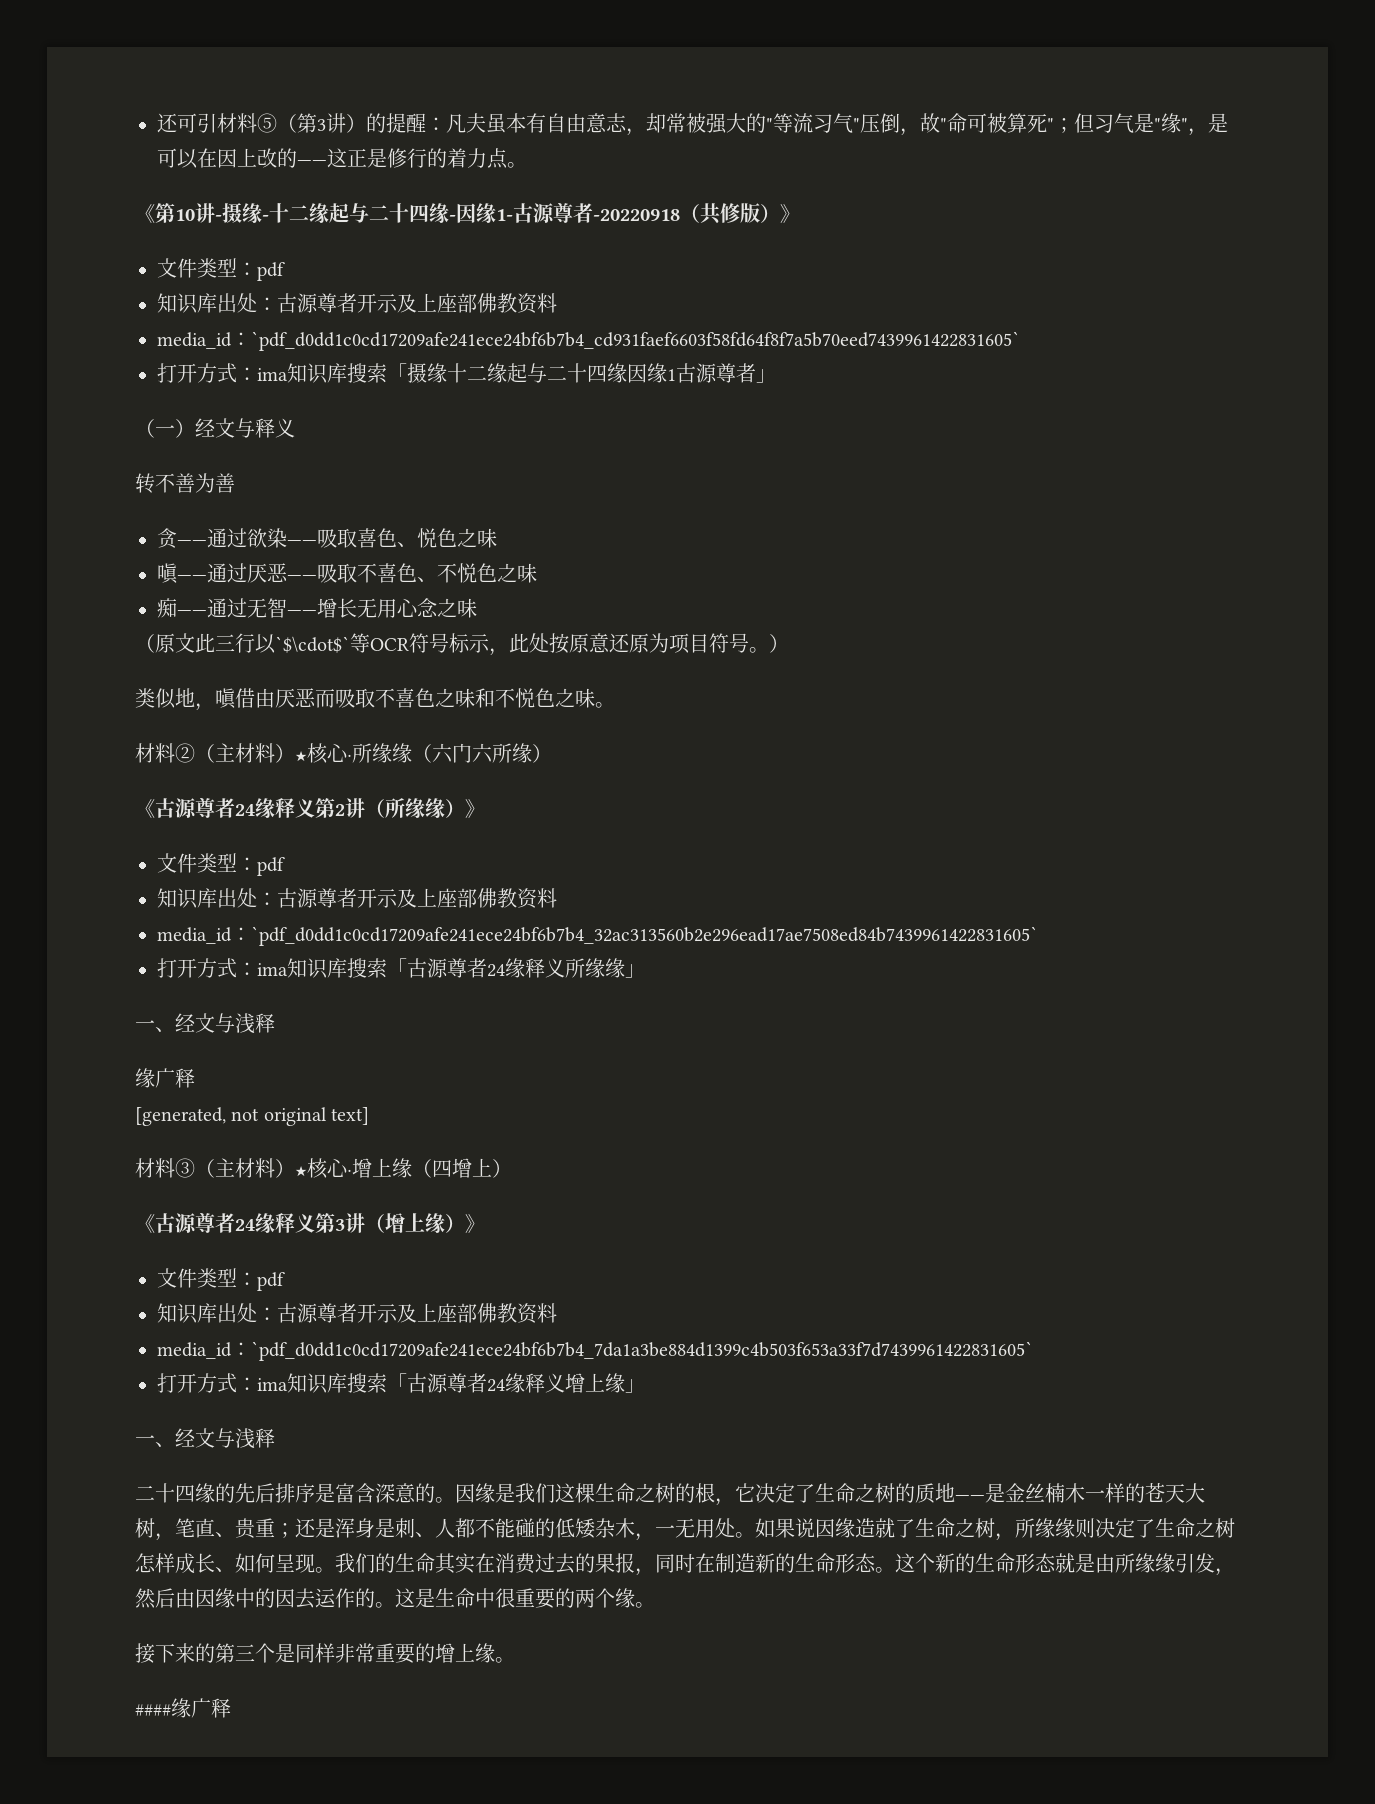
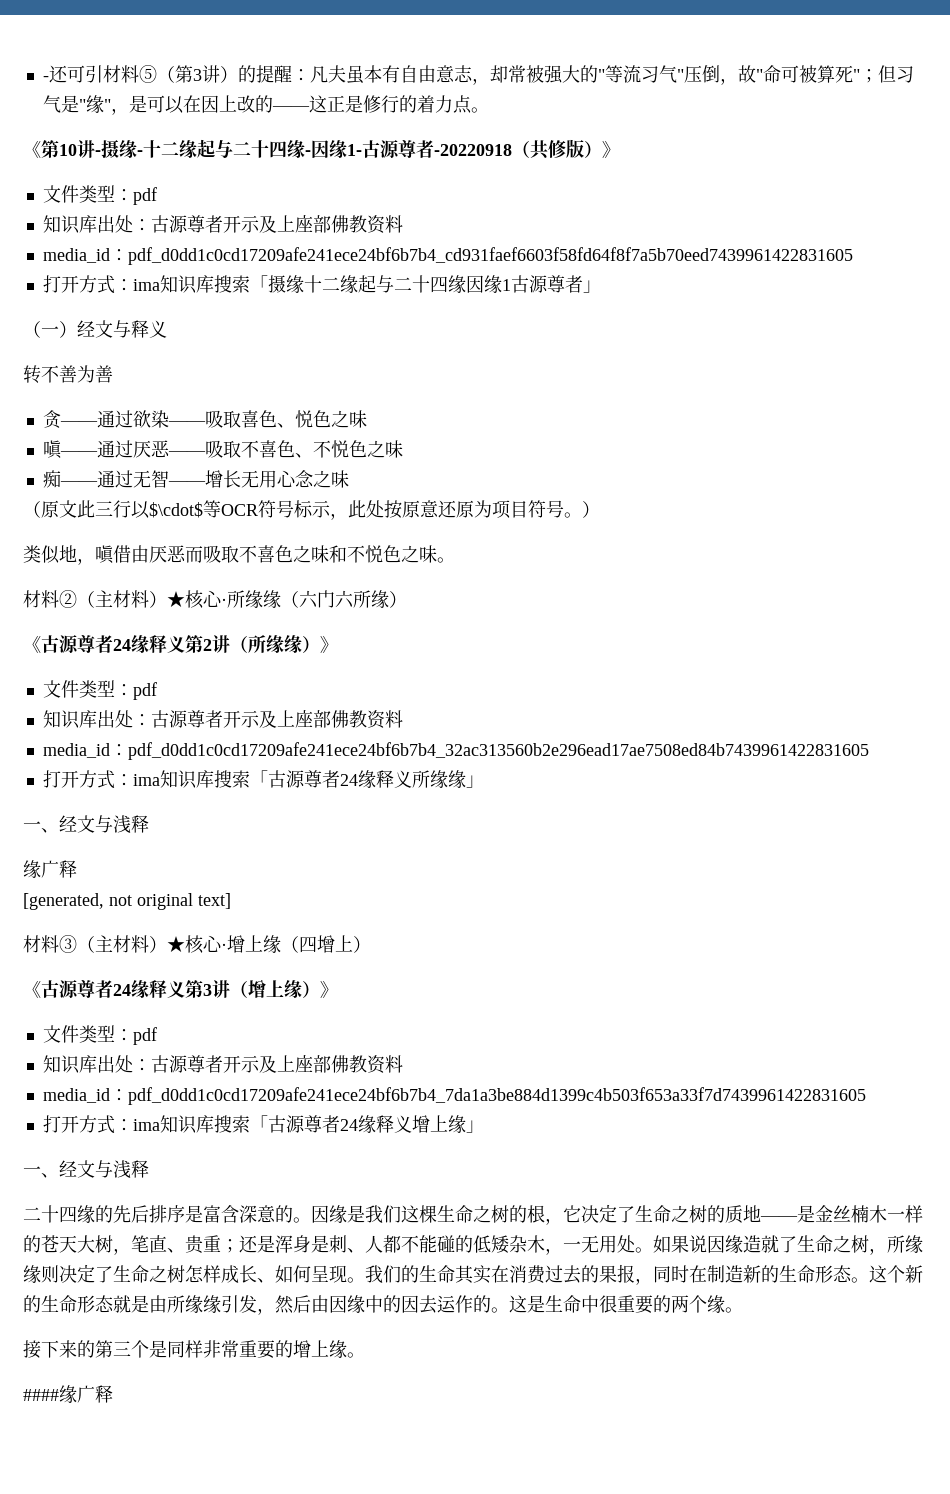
(157, 123) none -> [42,76,49,81] -
[251,331,1020,351] `pdf_d0dd1c0cd17209afe241ece24bf6b7b4_cd931faef6603f58fd64f8f7a5b70eed7439961422831605` -> [127,247,853,265] pdf_d0dd1c0cd17209afe241ece24bf6b7b4_cd931faef6603f58fd64f8f7a5b70eed7439961422831605
[275,636,350,653] `$\cdot$` -> [149,502,203,518] $\cdot$
[251,926,1038,946] `pdf_d0dd1c0cd17209afe241ece24bf6b7b4_32ac313560b2e296ead17ae7508ed84b7439961422831605` -> [127,742,869,760] pdf_d0dd1c0cd17209afe241ece24bf6b7b4_32ac313560b2e296ead17ae7508ed84b7439961422831605
[251,1341,1033,1361] `pdf_d0dd1c0cd17209afe241ece24bf6b7b4_7da1a3be884d1399c4b503f653a33f7d7439961422831605` -> [127,1087,866,1105] pdf_d0dd1c0cd17209afe241ece24bf6b7b4_7da1a3be884d1399c4b503f653a33f7d7439961422831605

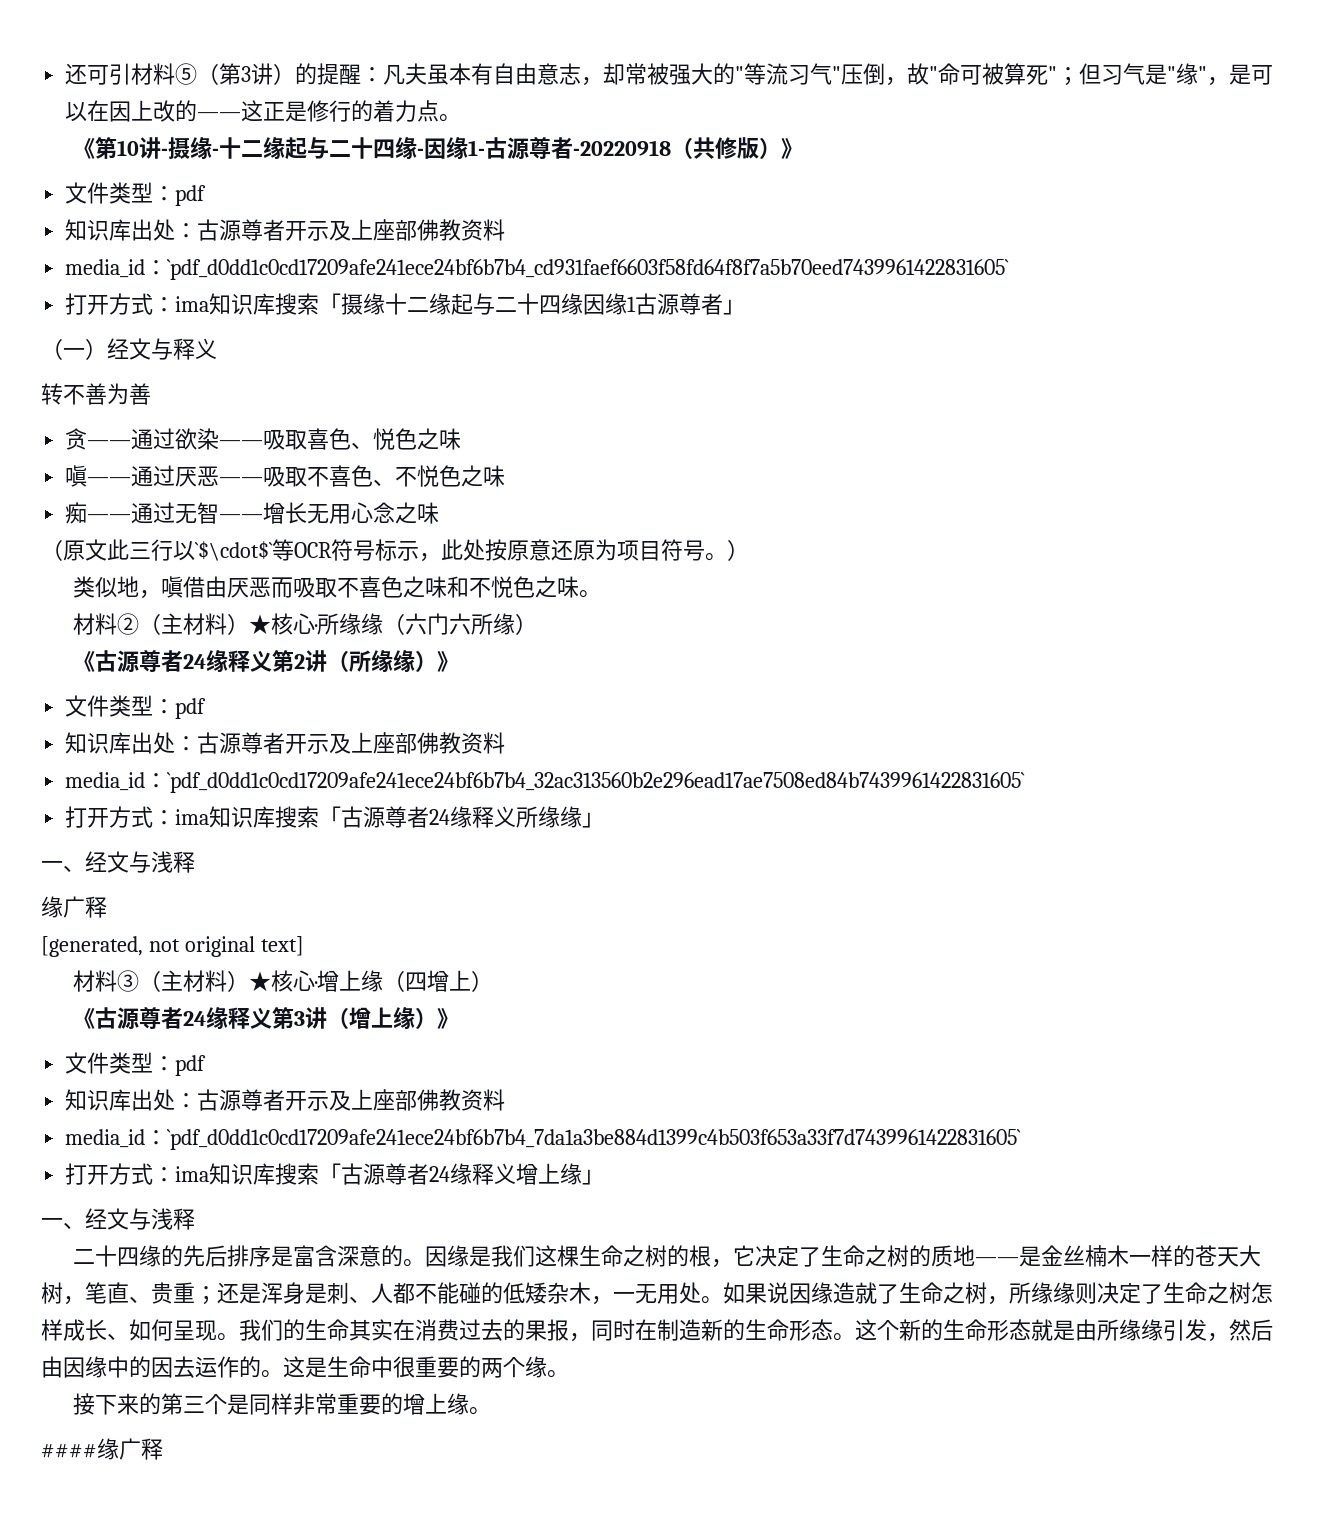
[42,76,49,81] - -> (65, 74) none
[127,247,853,265] pdf_d0dd1c0cd17209afe241ece24bf6b7b4_cd931faef6603f58fd64f8f7a5b70eed7439961422831605 -> [167,259,1010,280] `pdf_d0dd1c0cd17209afe241ece24bf6b7b4_cd931faef6603f58fd64f8f7a5b70eed7439961422831605`
[149,502,203,518] $\cdot$ -> [195,541,273,561] `$\cdot$`
[127,742,869,760] pdf_d0dd1c0cd17209afe241ece24bf6b7b4_32ac313560b2e296ead17ae7508ed84b7439961422831605 -> [167,772,1026,793] `pdf_d0dd1c0cd17209afe241ece24bf6b7b4_32ac313560b2e296ead17ae7508ed84b7439961422831605`
[127,1087,866,1105] pdf_d0dd1c0cd17209afe241ece24bf6b7b4_7da1a3be884d1399c4b503f653a33f7d7439961422831605 -> [167,1129,1022,1150] `pdf_d0dd1c0cd17209afe241ece24bf6b7b4_7da1a3be884d1399c4b503f653a33f7d7439961422831605`

